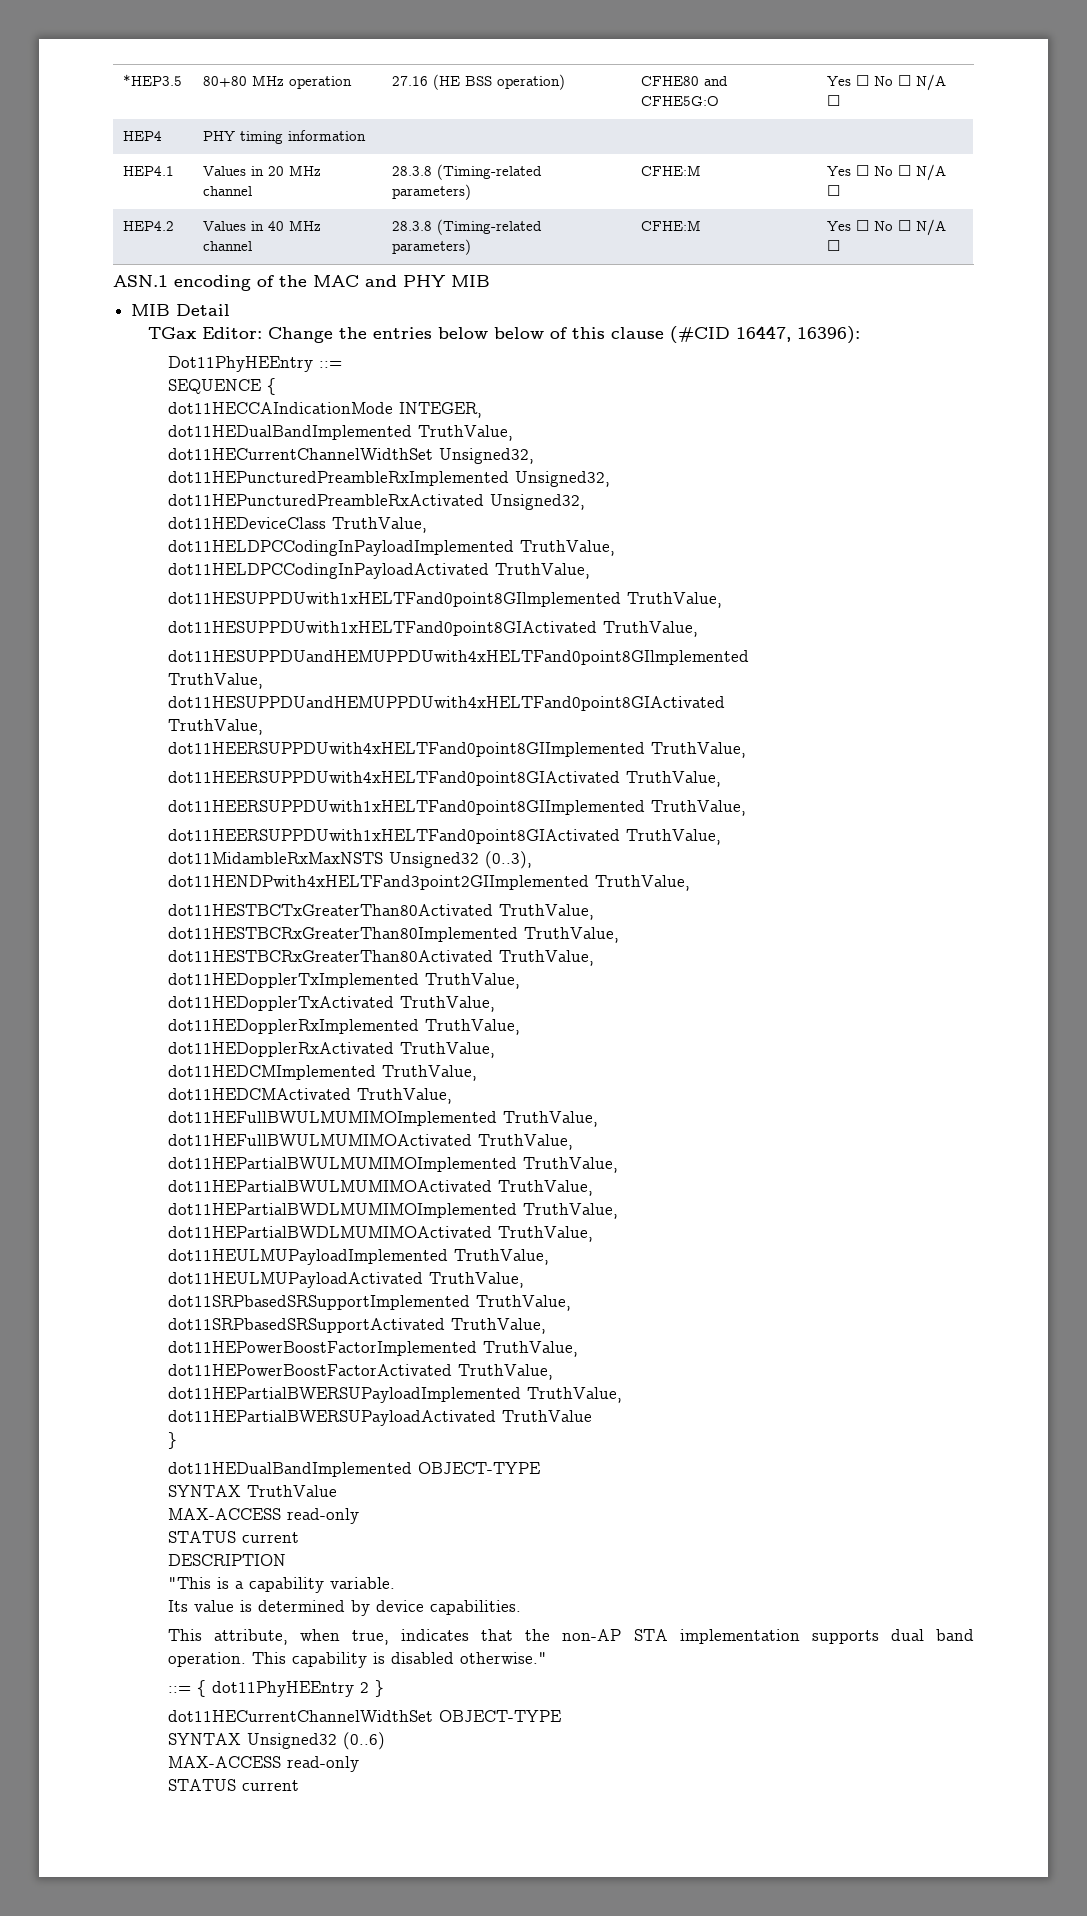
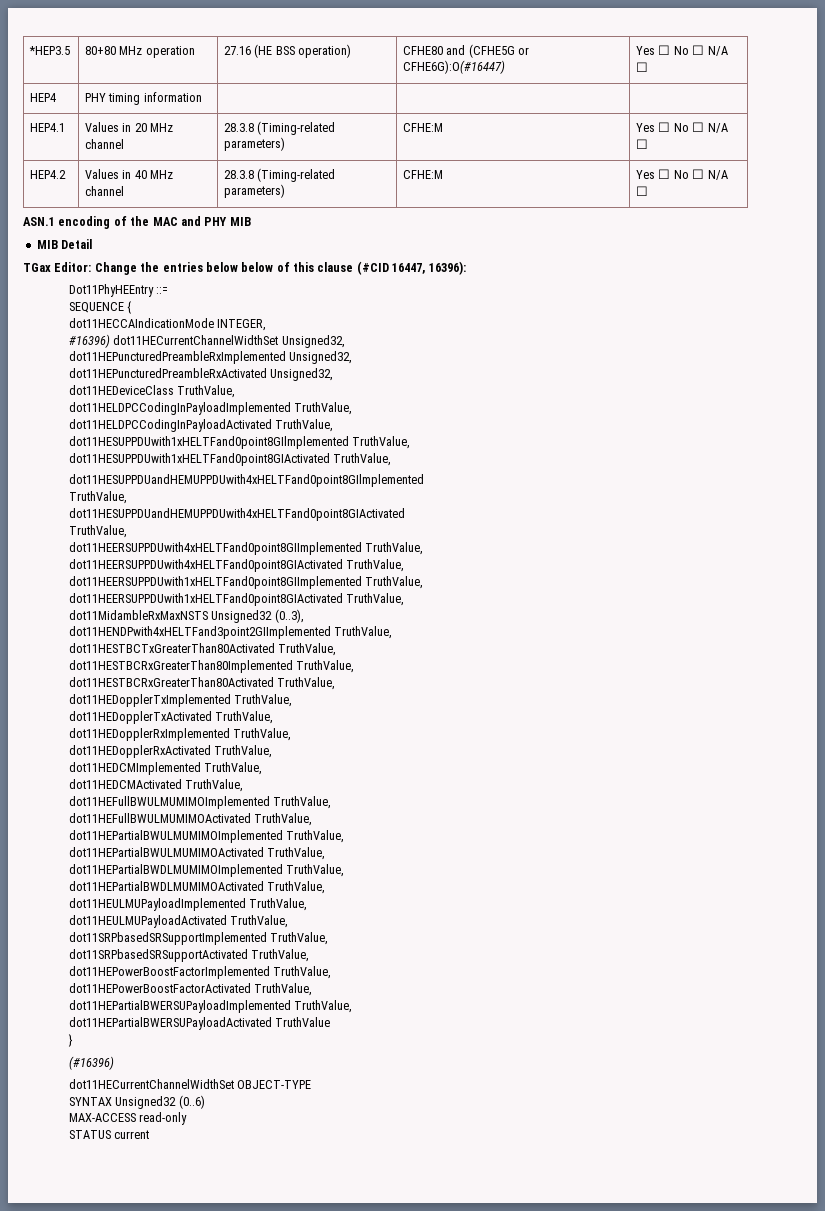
[641,96,720,106] CFHE5G:O -> [468,44,530,58] [403,60,506,74] (CFHE5G or CFHE6G):O(#16447)
[167,425,513,441] dot11HEDualBandImplemented TruthValue, // -> [68,334,110,348] #16396)
[167,1462,540,1477] [167,1485,337,1497] [167,1508,359,1524] [167,1531,299,1543] [167,1554,286,1566] [167,1577,395,1593] [167,1600,521,1616] [167,1629,975,1645] [167,1652,547,1668] [167,1680,384,1697] dot11HEDualBandImplemented OBJECT-TYPE // SYNTAX TruthValue // MAX-ACCESS read-only // STATUS current // DESCRIPTION // "This is a capability variable. // Its value is determined by device capabilities. // This attribute, when true, indicates that the non-AP STA implementation supports dual band operation. This capability is disabled otherwise." // ::= { dot11PhyHEEntry 2 } -> [68,1056,114,1070] (#16396)

